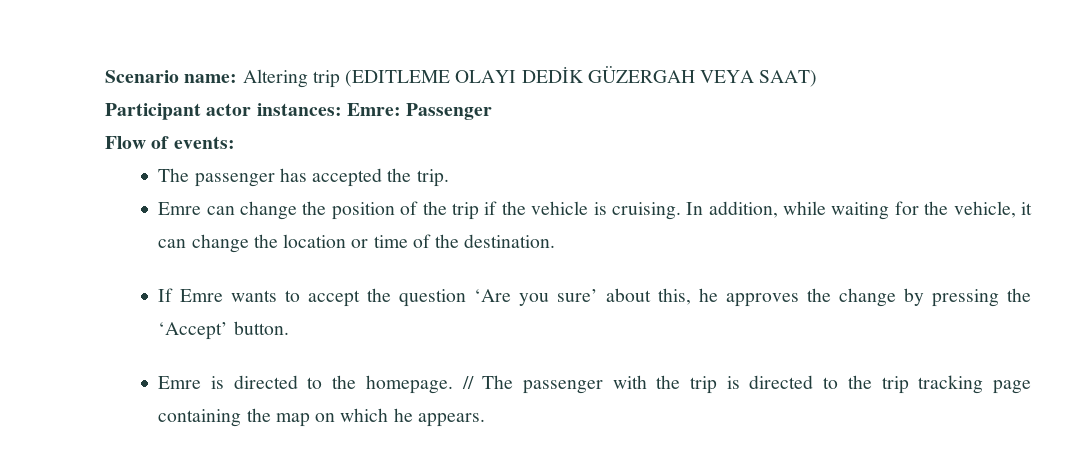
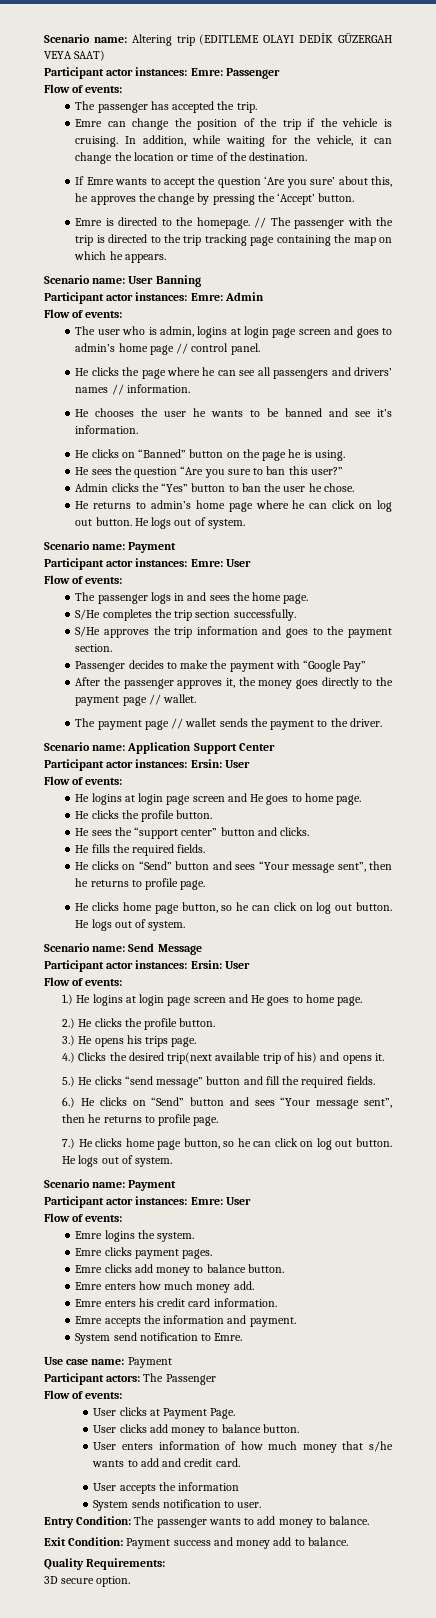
(485, 420) none -> [44,275,201,287] [44,292,264,304] [44,309,123,318] [75,326,392,338] [75,343,260,355] [75,367,392,379] [75,384,190,395] [75,408,392,417] [75,425,139,434] [75,449,345,461] [75,466,343,478] [75,483,354,492] [75,500,393,512] [75,517,245,529] [44,541,177,553] [44,558,251,570] [44,575,123,584] [75,592,309,604] [75,609,296,621] [75,626,392,638] [75,644,113,652] [75,660,367,672] [75,677,394,689] [75,694,197,706] [75,718,382,730] [44,742,275,754] [44,759,250,771] [44,776,123,785] [75,793,361,805] [75,810,213,822] [75,827,310,839] [75,844,206,856] [75,861,392,873] [75,878,206,890] [75,902,393,914] [75,919,186,931] [44,943,202,955] [44,960,250,972] [44,977,123,986] [62,994,363,1006] [62,1018,216,1030] [62,1035,197,1047] [62,1052,384,1064] [62,1076,375,1088] [62,1097,392,1109] [62,1114,219,1126] [62,1138,392,1150] [62,1155,173,1167] [44,1179,177,1191] [44,1196,251,1208] [44,1213,123,1222] [75,1230,195,1242] [75,1247,213,1259] [75,1264,284,1276] [75,1281,254,1293] [75,1298,277,1307] [75,1315,296,1327] [75,1332,243,1344] [44,1357,172,1368] [44,1373,216,1385] [44,1390,123,1399] [93,1407,236,1419] [93,1424,299,1436] [93,1441,393,1453] [92,1458,240,1467] [93,1482,240,1494] [93,1499,262,1511] [44,1516,370,1528] [44,1537,348,1549] [44,1558,166,1570] [44,1576,131,1587] // Scenario name: User Banning // Participant actor instances: Emre: Admin // Flow of events: // The user who is admin, logins at login page screen and goes to admin’s home page // control panel. // He clicks the page where he can see all passengers and drivers’ names // information. // He chooses the user he wants to be banned and see it’s information. // He clicks on “Banned” button on the page he is using. // He sees the question “Are you sure to ban this user?” // Admin clicks the “Yes” button to ban the user he chose. // He returns to admin’s home page where he can click on log out button. He logs out of system. // Scenario name: Payment // Participant actor instances: Emre: User // Flow of events: // The passenger logs in and sees the home page. // S/He completes the trip section successfully. // S/He approves the trip information and goes to the payment section. // Passenger decides to make the payment with “Google Pay” // After the passenger approves it, the money goes directly to the payment page // wallet. // The payment page // wallet sends the payment to the driver. // Scenario name: Application Support Center // Participant actor instances: Ersin: User // Flow of events: // He logins at login page screen and He goes to home page. // He clicks the profile button. // He sees the “support center” button and clicks. // He fills the required fields. // He clicks on “Send” button and sees “Your message sent”, then he returns to profile page. // He clicks home page button, so he can click on log out button. He logs out of system. // Scenario name: Send Message // Participant actor instances: Ersin: User // Flow of events: // 1.) He logins at login page screen and He goes to home page. // 2.) He clicks the profile button. // 3.) He opens his trips page. // 4.) Clicks the desired trip(next available trip of his) and opens it. // 5.) He clicks “send message” button and fill the required fields. // 6.) He clicks on “Send” button and sees “Your message sent”, then he returns to profile page. // 7.) He clicks home page button, so he can click on log out button. He logs out of system. // Scenario name: Payment // Participant actor instances: Emre: User // Flow of events: // Emre logins the system. // Emre clicks payment pages. // Emre clicks add money to balance button. // Emre enters how much money add. // Emre enters his credit card information. // Emre accepts the information and payment. // System send notification to Emre. // Use case name: Payment // Participant actors: The Passenger // Flow of events: // User clicks at Payment Page. // User clicks add money to balance button. // User enters information of how much money that s/he wants to add and credit card. // User accepts the information // System sends notification to user. // Entry Condition: The passenger wants to add money to balance. // Exit Condition: Payment success and money add to balance. // Quality Requirements: // 3D secure option.

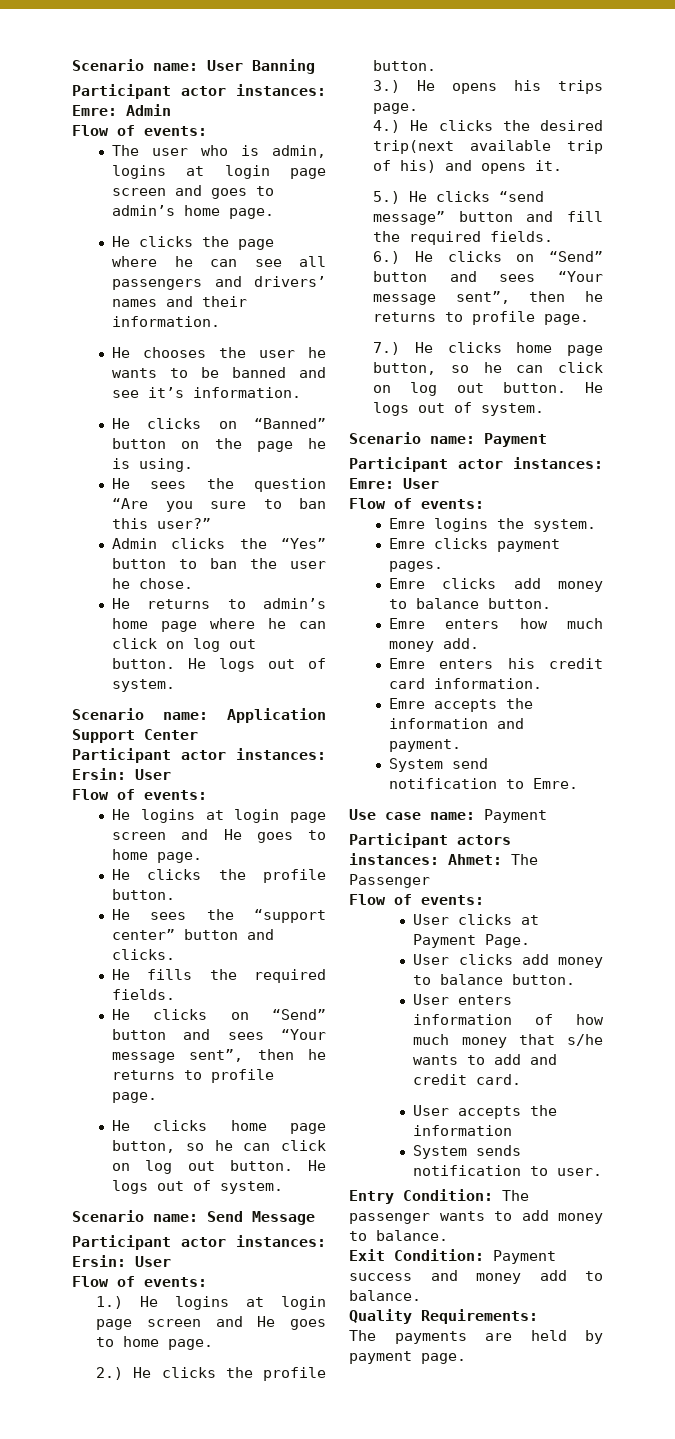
[44,32,392,46] [44,50,106,61] [44,67,280,79] [44,84,123,93] [75,101,257,113] [75,118,392,130] [75,135,392,147] [75,152,308,164] [75,176,392,188] [75,193,355,205] [75,217,393,229] [75,234,392,246] [74,251,166,263] [44,275,126,284] Scenario name: Altering trip (EDITLEME OLAYI DEDİK GÜZERGAH VEYA SAAT) // Participant actor instances: Emre: Passenger // Flow of events: // The passenger has accepted the trip. // Emre can change the position of the trip if the vehicle is cruising. In addition, while waiting for the vehicle, it can change the location or time of the destination. // If Emre wants to accept the question ‘Are you sure’ about this, he approves the change by pressing the ‘Accept’ button. // Emre is directed to the homepage. // The passenger with the trip is directed to the trip tracking page containing the map on which he appears. // Scenario name: -> [72,59,198,71] Scenario name:
[149,343,260,355] page // control panel. -> [229,208,275,219] page.
[111,384,124,395] // -> [166,296,248,307] and their
[44,541,177,553] [44,558,251,570] [44,575,123,584] [75,592,309,604] [75,609,296,621] [75,626,392,638] [75,644,113,652] [75,660,367,672] [75,677,394,689] [75,694,197,706] [75,718,382,730] // Scenario name: Payment // Participant actor instances: Emre: User // Flow of events: // The passenger logs in and sees the home page. // S/He completes the trip section successfully. // S/He approves the trip information and goes to the payment section. // Passenger decides to make the payment with “Google Pay” // After the passenger approves it, the money goes directly to the payment page // wallet. // The payment page // wallet sends the payment to the driver. -> (176, 685) none
[78,1052,107,1061] Clicks -> [410,120,493,131] He clicks
[106,1375,141,1382] actors: -> [457,835,511,845] [349,853,502,865] actors instances: Ahmet:
[44,1576,131,1587] 3D secure option. -> [349,1330,603,1344] [349,1351,466,1364] The payments are held by payment page.

